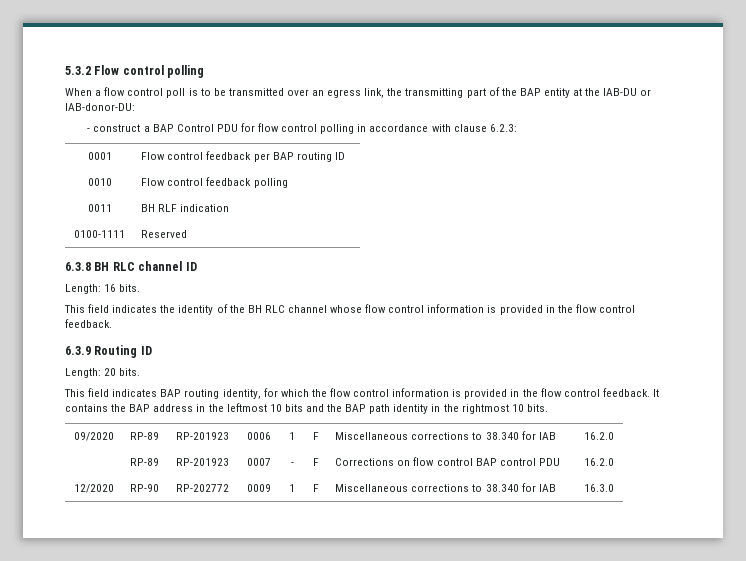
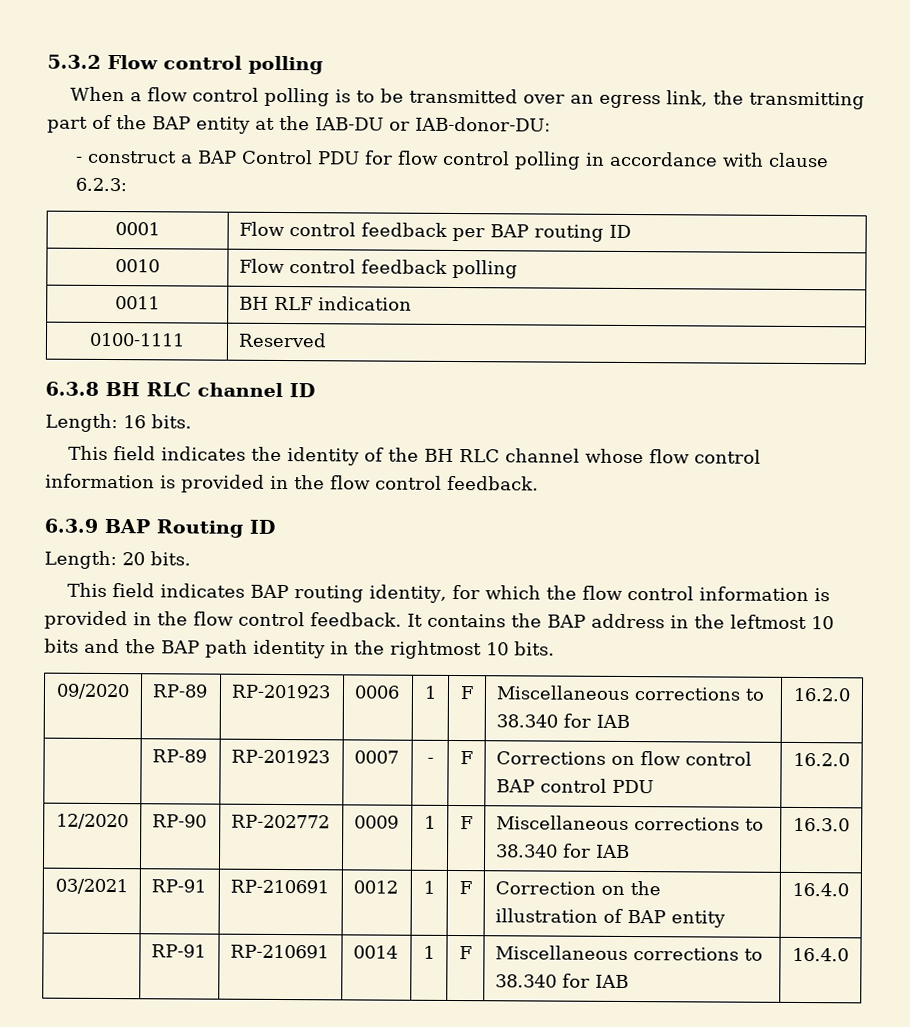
[166,88,186,98] poll -> [264,87,331,107] polling
(91, 350) none -> [104,518,150,534] BAP
(614, 488) none -> [55,878,128,895] [151,879,207,893] [230,879,330,894] [353,880,399,894] [423,880,435,894] [459,881,472,895] [495,881,662,896] [495,908,727,928] [792,882,849,897] [151,944,207,958] [230,944,330,959] [353,945,399,959] [423,945,435,959] [459,946,472,960] [495,945,764,961] [495,973,630,989] [792,947,849,962] // 03/2021 | RP-91 | RP-210691 | 0012 | 1 | F | Correction on the illustration of BAP entity | 16.4.0 // | RP-91 | RP-210691 | 0014 | 1 | F | Miscellaneous corrections to 38.340 for IAB | 16.4.0

